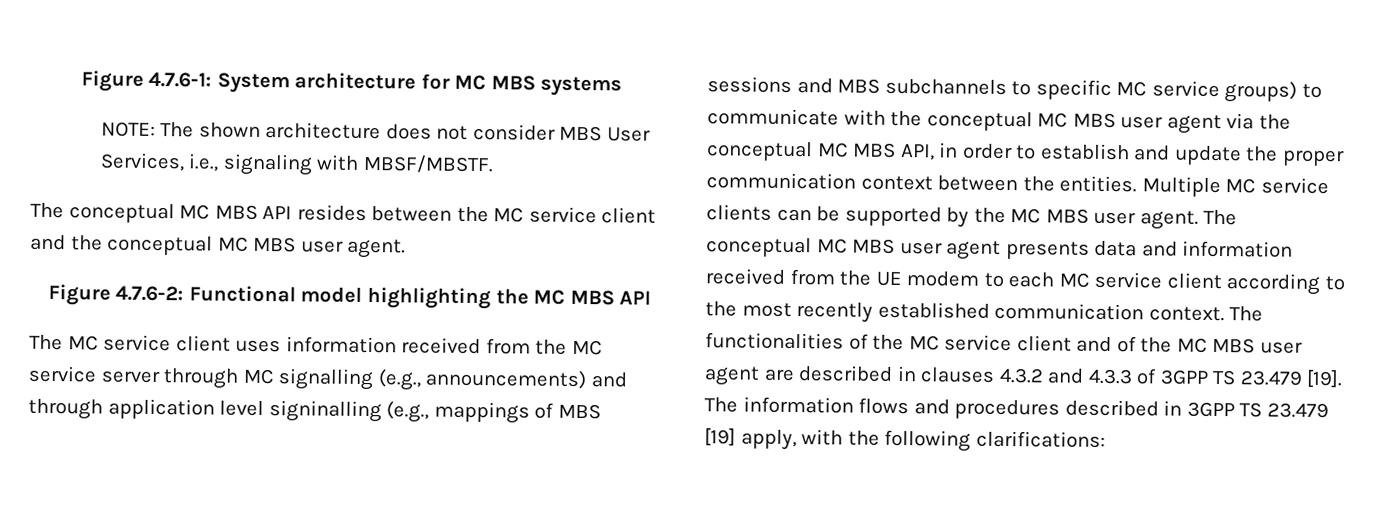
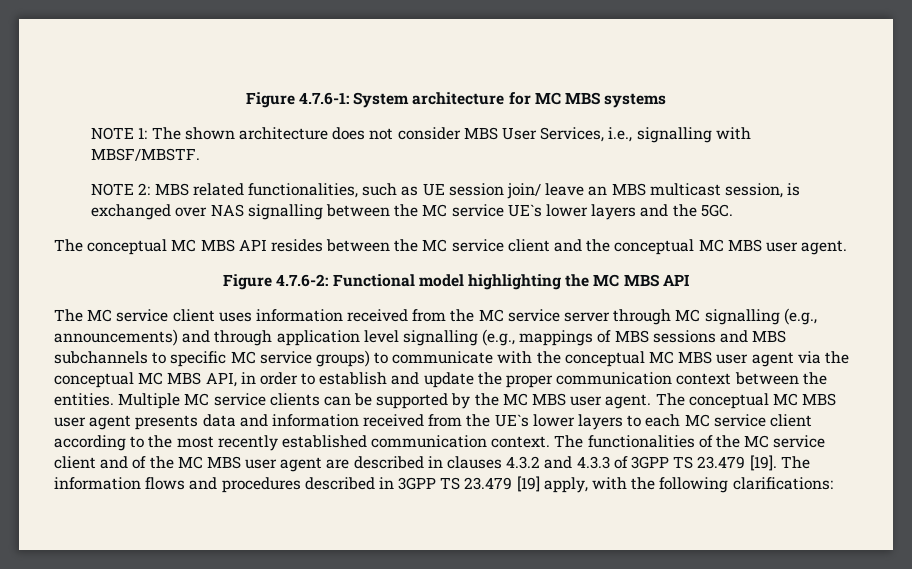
[100,121,156,137] NOTE: -> [91,127,148,140] NOTE 1:
[222,153,313,176] signaling -> [636,127,712,143] signalling
(494, 164) none -> [91,183,801,199] [91,204,733,220] // NOTE 2: MBS related functionalities, such as UE session join/ leave an MBS multicast session, is exchanged over NAS signalling between the MC service UE`s lower layers and the 5GC.
[268,400,382,423] signinalling -> [402,330,478,346] signalling
[875,271,980,287] UE modem -> [494,414,624,430] UE`s lower layers

